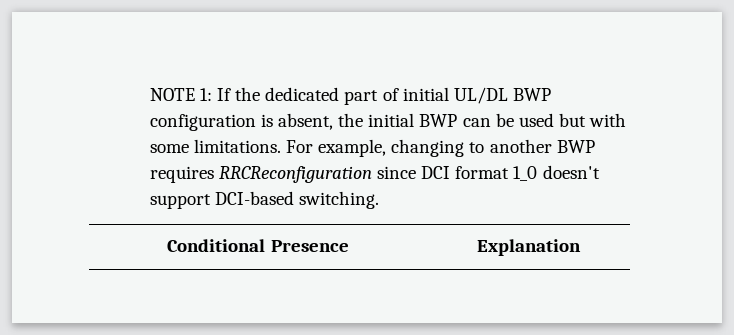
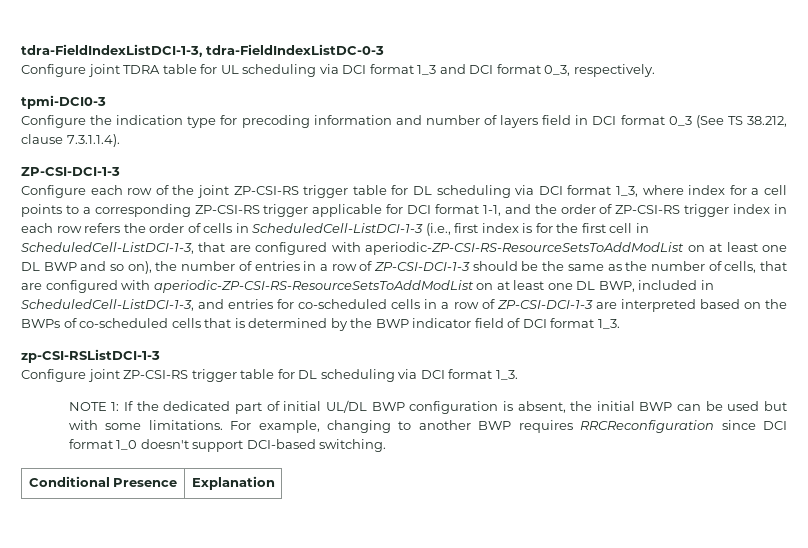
(149, 94) none -> [21,44,384,57] [21,64,655,77] [21,95,106,109] [21,115,787,128] [21,134,120,147] [21,167,120,176] [21,185,788,198] [21,204,788,217] [21,223,649,236] [21,242,787,255] [21,261,787,274] [21,280,714,293] [21,299,788,312] [21,318,620,331] [21,349,160,363] [21,369,518,382] tdra-FieldIndexListDCI-1-3, tdra-FieldIndexListDC-0-3 // Configure joint TDRA table for UL scheduling via DCI format 1_3 and DCI format 0_3, respectively. // tpmi-DCI0-3 // Configure the indication type for precoding information and number of layers field in DCI format 0_3 (See TS 38.212, clause 7.3.1.1.4). // ZP-CSI-DCI-1-3 // Configure each row of the joint ZP-CSI-RS trigger table for DL scheduling via DCI format 1_3, where index for a cell points to a corresponding ZP-CSI-RS trigger applicable for DCI format 1-1, and the order of ZP-CSI-RS trigger index in each row refers the order of cells in ScheduledCell-ListDCI-1-3 (i.e., first index is for the first cell in ScheduledCell-ListDCI-1-3, that are configured with aperiodic-ZP-CSI-RS-ResourceSetsToAddModList on at least one DL BWP and so on), the number of entries in a row of ZP-CSI-DCI-1-3 should be the same as the number of cells, that are configured with aperiodic-ZP-CSI-RS-ResourceSetsToAddModList on at least one DL BWP, included in ScheduledCell-ListDCI-1-3, and entries for co-scheduled cells in a row of ZP-CSI-DCI-1-3 are interpreted based on the BWPs of co-scheduled cells that is determined by the BWP indicator field of DCI format 1_3. // zp-CSI-RSListDCI-1-3 // Configure joint ZP-CSI-RS trigger table for DL scheduling via DCI format 1_3. //

